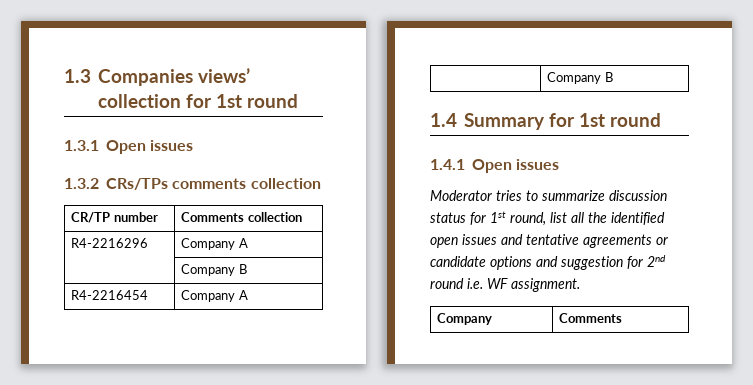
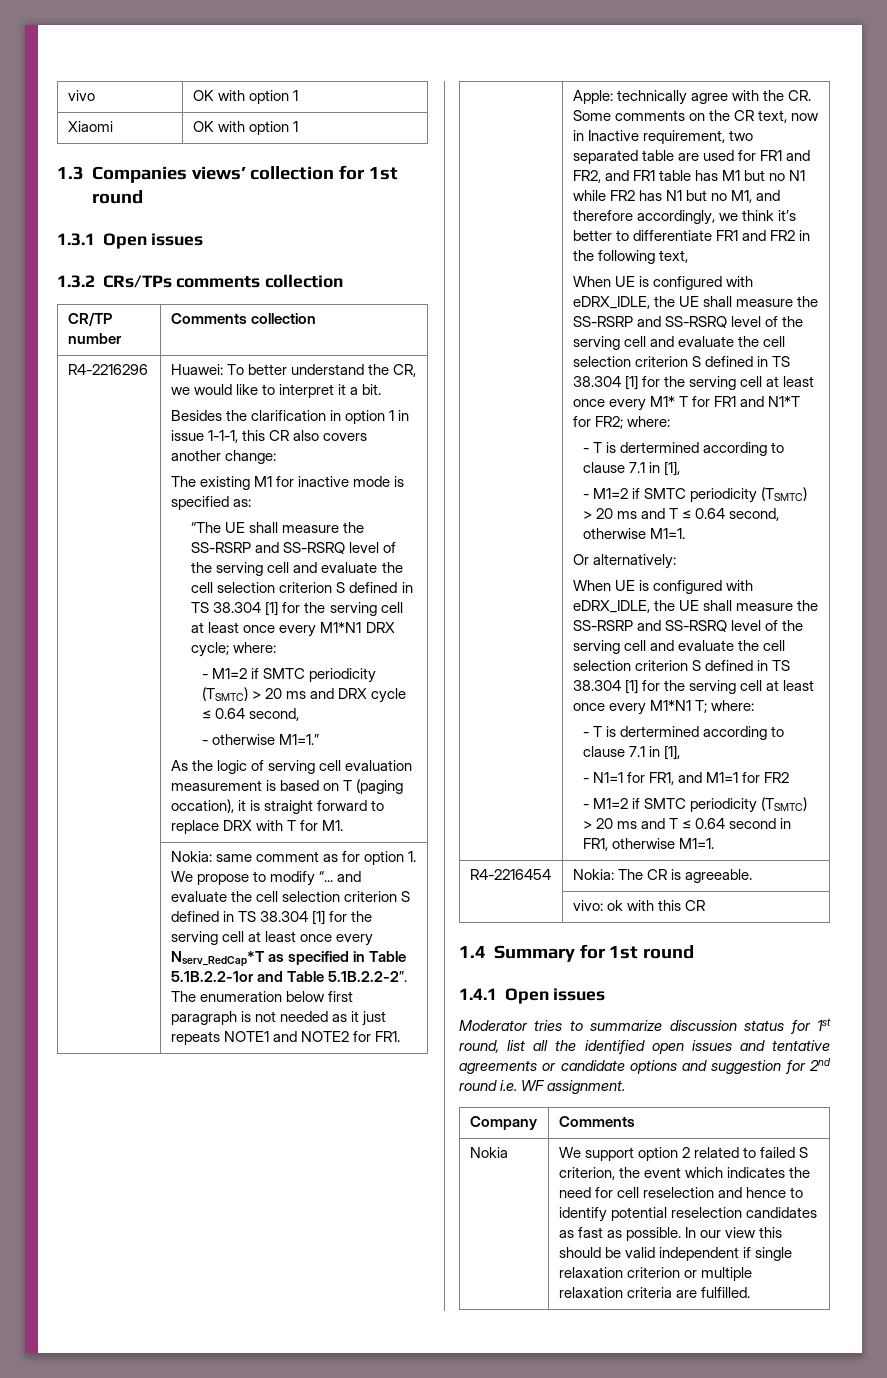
(64, 76) none -> [67,90,95,101] [192,90,298,104] [67,121,113,132] [192,121,298,135] vivo | OK with option 1 // Xiaomi | OK with option 1 //
[181,238,248,250] [181,264,247,276] [71,290,149,300] [181,290,248,302] [547,72,613,84] Company A // | Company B // R4-2216454 | Company A // | Company B -> [170,364,416,377] [170,384,381,398] [170,410,409,424] [170,430,367,443] [170,450,276,464] [170,476,404,490] [170,496,251,510] [191,522,365,533] [191,542,397,554] [191,562,403,576] [191,582,413,593] [191,601,403,616] [191,622,395,637] [191,642,277,657] [201,668,376,683] [201,687,406,703] [201,708,299,721] [201,734,319,745] [170,760,412,774] [170,779,403,794] [170,799,384,814] [170,820,343,834] [170,851,416,865] [170,871,361,886] [170,891,410,902] [170,910,372,925] [170,931,373,946] [170,951,406,967] [170,971,407,982] [170,991,353,1002] [170,1011,386,1026] [170,1031,400,1045] [572,90,811,105] [572,110,819,123] [572,130,753,144] [572,150,810,164] [572,170,805,183] [572,190,780,203] [572,210,796,225] [572,230,810,241] [572,250,688,264] [572,276,753,290] [572,296,818,309] [572,316,803,328] [572,336,785,350] [572,356,790,367] [572,375,814,390] [572,396,800,411] [572,416,670,429] [582,442,785,456] [582,461,681,476] [582,487,808,503] [582,508,780,521] [582,528,685,539] [572,554,676,569] [572,580,753,594] [572,600,818,613] [572,620,803,632] [572,640,785,654] [572,660,790,671] [572,679,814,694] [572,700,754,715] [582,726,785,740] [582,745,681,760] [582,772,790,785] [582,797,808,813] [582,818,792,829] [582,838,715,851] [469,869,551,880] [572,869,752,883] [572,900,705,911] Huawei: To better understand the CR, we would like to interpret it a bit. // Besides the clarification in option 1 in issue 1-1-1, this CR also covers another change: // The existing M1 for inactive mode is specified as: // “The UE shall measure the SS-RSRP and SS-RSRQ level of the serving cell and evaluate the cell selection criterion S defined in TS 38.304 [1] for the serving cell at least once every M1*N1 DRX cycle; where: // - M1=2 if SMTC periodicity (TSMTC) > 20 ms and DRX cycle ≤ 0.64 second, // - otherwise M1=1.” // As the logic of serving cell evaluation measurement is based on T (paging occation), it is straight forward to replace DRX with T for M1. // | Nokia: same comment as for option 1. We propose to modify “... and evaluate the cell selection criterion S defined in TS 38.304 [1] for the serving cell at least once every Nserv_RedCap*T as specified in Table 5.1B.2.2-1or and Table 5.1B.2.2-2”. The enumeration below first paragraph is not needed as it just repeats NOTE1 and NOTE2 for FR1. // | Apple: technically agree with the CR. Some comments on the CR text, now in Inactive requirement, two separated table are used for FR1 and FR2, and FR1 table has M1 but no N1 while FR2 has N1 but no M1, and therefore accordingly, we think it’s better to differentiate FR1 and FR2 in the following text, // When UE is configured with eDRX_IDLE, the UE shall measure the SS-RSRP and SS-RSRQ level of the serving cell and evaluate the cell selection criterion S defined in TS 38.304 [1] for the serving cell at least once every M1* T for FR1 and N1*T for FR2; where: // - T is dertermined according to clause 7.1 in [1], // - M1=2 if SMTC periodicity (TSMTC) > 20 ms and T ≤ 0.64 second, otherwise M1=1. // Or alternatively: // When UE is configured with eDRX_IDLE, the UE shall measure the SS-RSRP and SS-RSRQ level of the serving cell and evaluate the cell selection criterion S defined in TS 38.304 [1] for the serving cell at least once every M1*N1 T; where: // - T is dertermined according to clause 7.1 in [1], // - N1=1 for FR1, and M1=1 for FR2 // - M1=2 if SMTC periodicity (TSMTC) > 20 ms and T ≤ 0.64 second in FR1, otherwise M1=1. // R4-2216454 | Nokia: The CR is agreeable. // | vivo: ok with this CR
(623, 318) none -> [469,1147,508,1158] [558,1147,808,1161] [558,1167,810,1180] [558,1187,803,1198] [558,1207,817,1222] [558,1227,782,1241] [558,1247,792,1261] [558,1267,752,1281] [558,1287,750,1298] // Nokia | We support option 2 related to failed S criterion, the event which indicates the need for cell reselection and hence to identify potential reselection candidates as fast as possible. In our view this should be valid independent if single relaxation criterion or multiple relaxation criteria are fulfilled.

